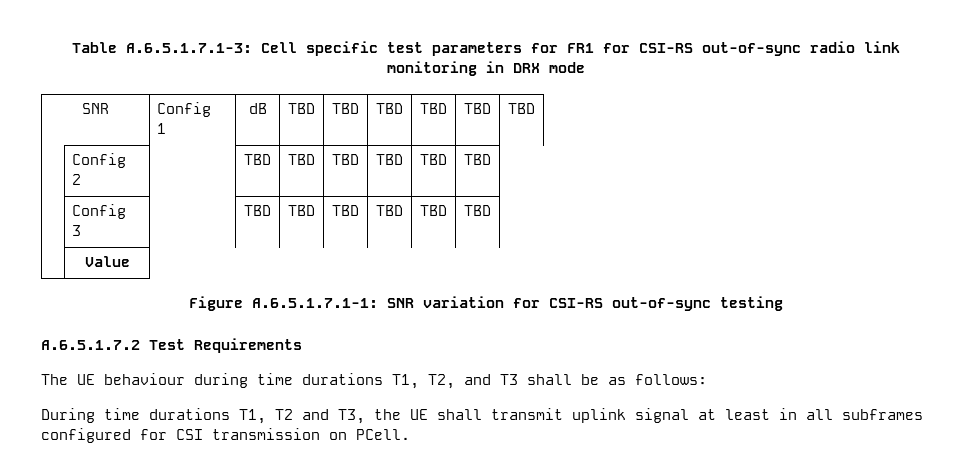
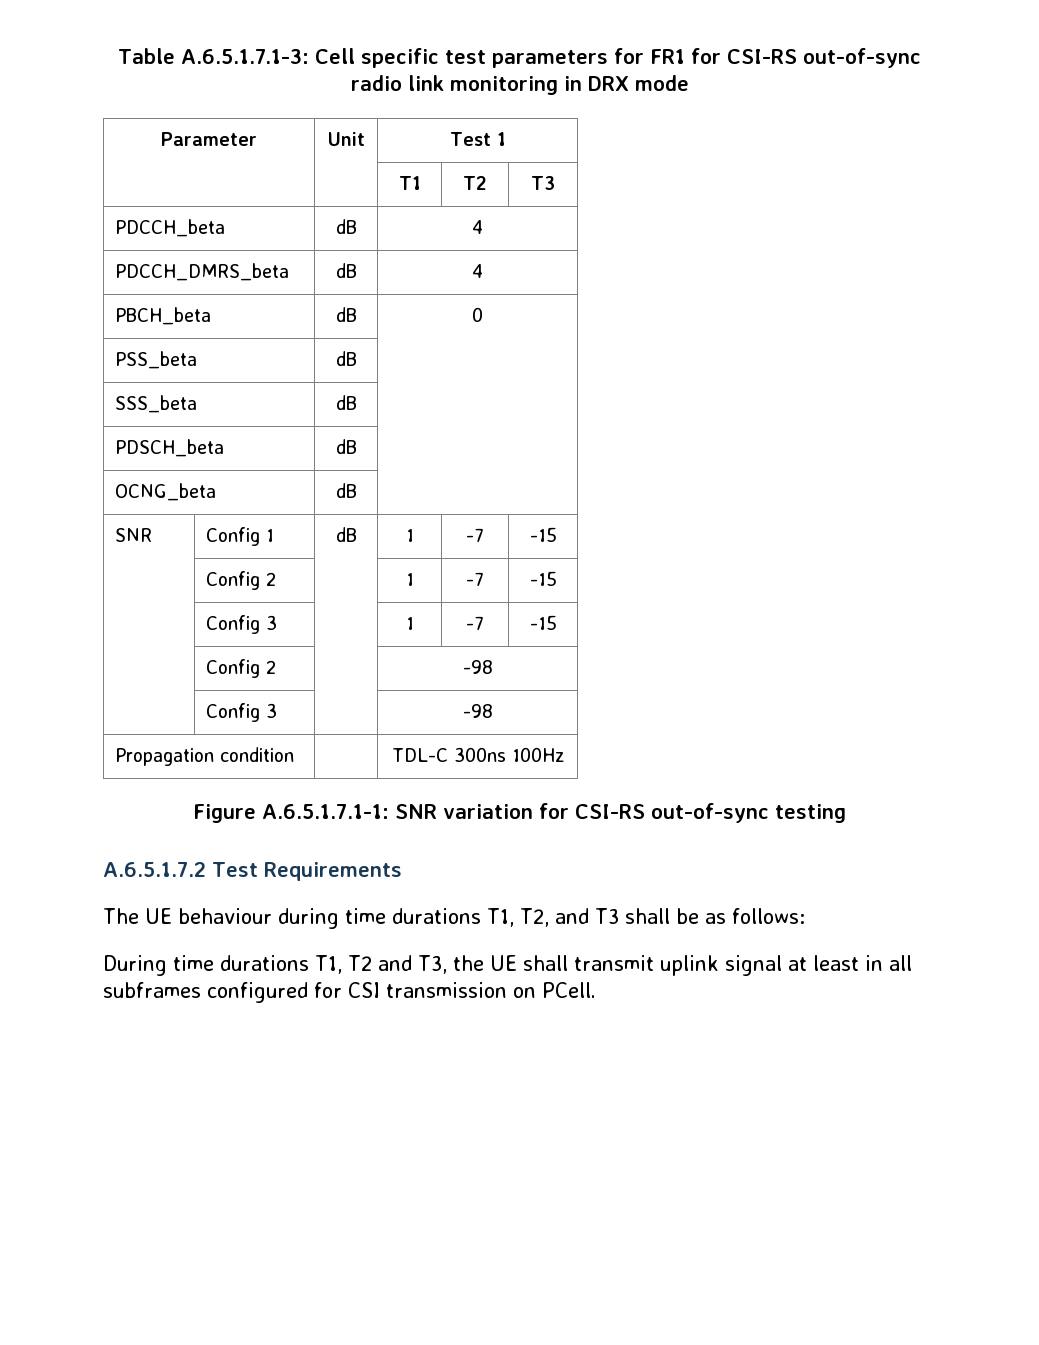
[82,103,109,114] [157,102,212,117] [157,123,167,134] [248,103,267,114] [288,103,315,114] [332,103,359,114] [376,103,403,114] [420,103,447,114] [464,103,491,114] [508,103,535,114] [72,153,127,168] [72,174,82,185] [244,154,271,165] [288,154,315,165] [332,154,359,165] [376,154,403,165] [420,154,447,165] [464,154,491,165] [72,204,127,219] [72,225,82,236] [244,205,271,216] [288,205,315,216] [332,205,359,216] [376,205,403,216] [420,205,447,216] [464,205,491,216] [84,256,130,267] SNR | Config 1 | dB | TBD | TBD | TBD | TBD | TBD | TBD // | Config 2 | | TBD | TBD | TBD | TBD | TBD | TBD // | Config 3 | | TBD | TBD | TBD | TBD | TBD | TBD // | Value -> [161,132,257,146] [327,132,365,146] [449,132,506,146] [398,176,421,190] [463,176,487,190] [531,176,555,190] [115,219,226,237] [335,219,357,234] [472,220,483,234] [115,263,290,281] [335,263,357,278] [472,264,483,278] [115,307,212,325] [335,307,357,322] [472,307,483,322] [115,351,198,369] [335,351,357,366] [115,395,198,413] [335,395,357,410] [115,439,225,457] [335,439,357,454] [115,483,217,501] [335,483,357,498] [115,528,153,542] [206,527,275,546] [335,527,357,542] [405,529,414,542] [466,528,484,542] [529,527,557,542] [206,571,277,590] [405,573,414,586] [466,572,484,586] [529,571,557,586] [206,615,278,634] [405,617,414,630] [466,616,484,630] [529,615,557,630] [206,659,277,678] [462,660,493,674] [206,703,278,722] [462,704,493,718] [115,747,295,766] [391,747,564,762] Parameter | Unit | Test 1 // | | T1 | T2 | T3 // PDCCH_beta | dB | 4 // PDCCH_DMRS_beta | dB | 4 // PBCH_beta | dB | 0 // PSS_beta | dB | // SSS_beta | dB | // PDSCH_beta | dB | // OCNG_beta | dB | // SNR | Config 1 | dB | 1 | -7 | -15 // | Config 2 | | 1 | -7 | -15 // | Config 3 | | 1 | -7 | -15 // | Config 2 | | -98 // | Config 3 | | -98 // Propagation condition | | TDL-C 300ns 100Hz

